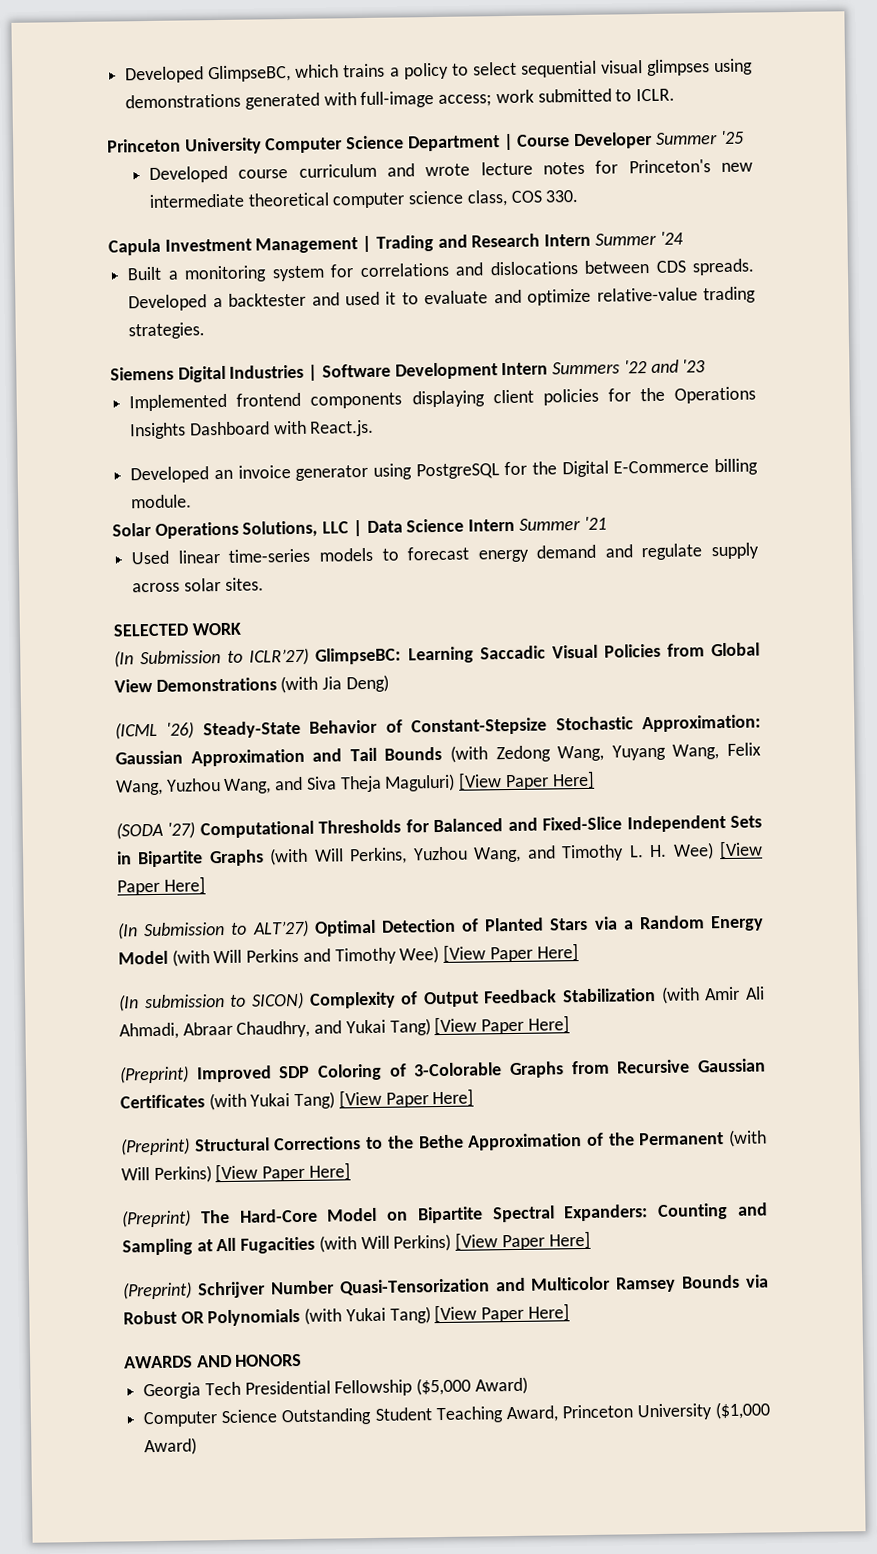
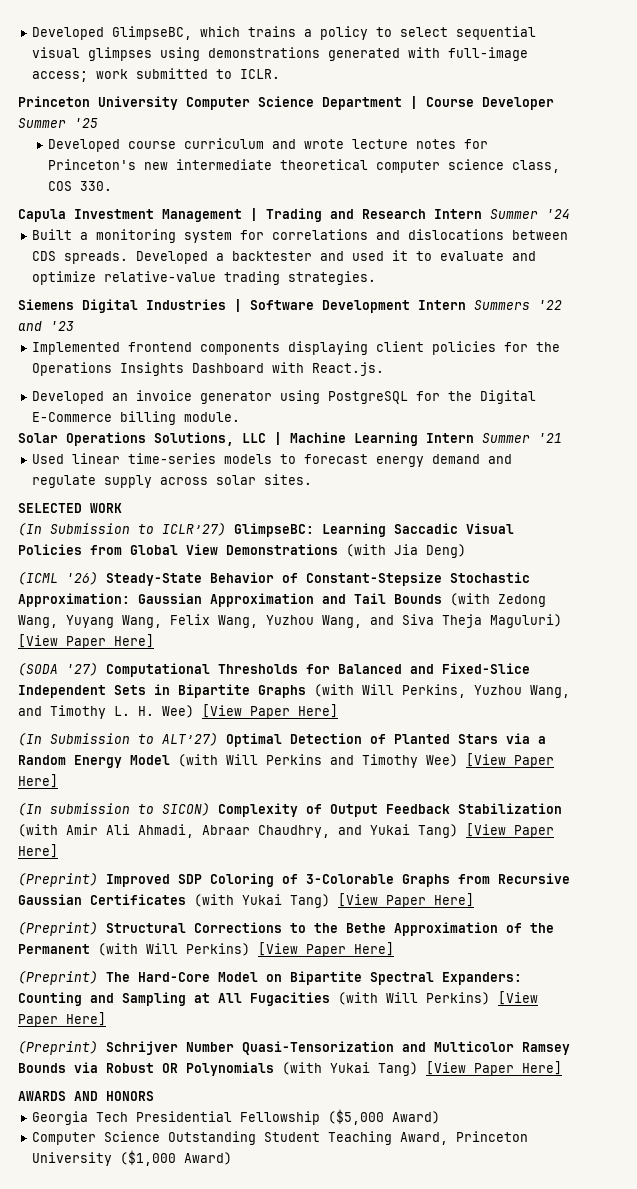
[366,518,465,533] Data Science -> [290,432,418,446] Machine Learning

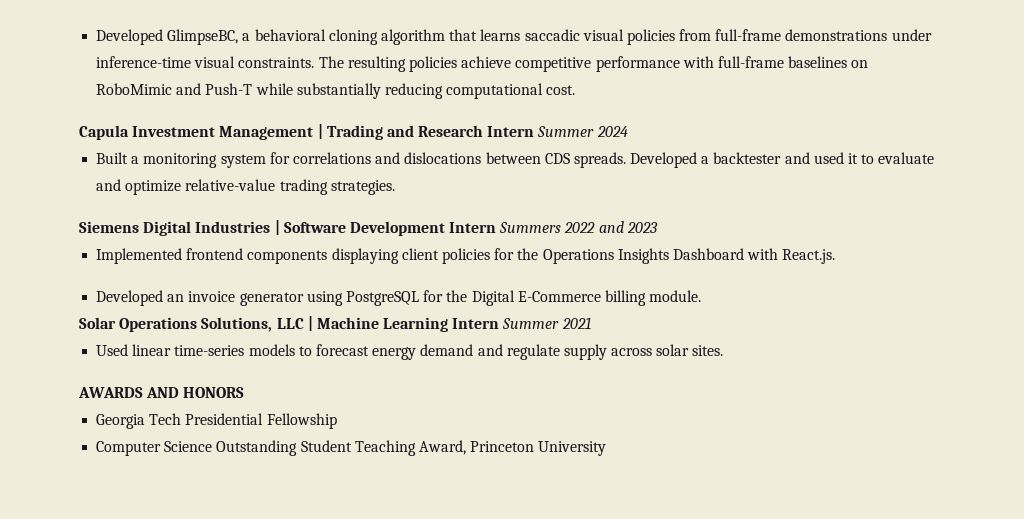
[200,26,537,40] [32,47,529,61] [32,68,281,82] [18,96,554,110] [18,118,98,128] [48,138,489,152] [48,159,561,173] [48,181,113,191] which trains a policy to select sequential visual glimpses using demonstrations generated with full-image access; work submitted to ICLR. // Princeton University Computer Science Department | Course Developer Summer '25 // Developed course curriculum and wrote lecture notes for Princeton's new intermediate theoretical computer science class, COS 330. -> [242,29,932,45] [96,56,869,72] [96,83,576,99] a behavioral cloning algorithm that learns saccadic visual policies from full-frame demonstrations under inference-time visual constraints. The resulting policies achieve competitive performance with full-frame baselines on RoboMimic and Push-T while substantially reducing computational cost.
[546,209,570,219] '24 -> [596,126,628,137] 2024
[538,300,562,310] [18,321,74,331] '22 and '23 -> [564,221,658,233] 2022 and 2023
[538,433,562,443] '21 -> [561,317,591,329] 2021
[18,503,122,513] [18,523,514,537] [18,544,466,558] [18,572,530,586] [18,593,546,607] [18,614,562,628] [18,634,154,649] [18,663,530,677] [18,684,570,698] [18,704,338,719] [18,733,546,747] [18,753,554,768] [18,774,58,788] [18,803,562,817] [18,823,554,838] [18,844,58,858] [18,873,570,887] [18,893,474,908] [18,922,554,936] [18,942,394,957] [18,971,522,985] [18,991,538,1006] [18,1012,106,1027] [18,1041,570,1055] [18,1061,562,1076] // SELECTED WORK // (In Submission to ICLR’27) GlimpseBC: Learning Saccadic Visual Policies from Global View Demonstrations (with Jia Deng) // (ICML '26) Steady-State Behavior of Constant-Stepsize Stochastic Approximation: Gaussian Approximation and Tail Bounds (with Zedong Wang, Yuyang Wang, Felix Wang, Yuzhou Wang, and Siva Theja Maguluri) [View Paper Here] // (SODA '27) Computational Thresholds for Balanced and Fixed-Slice Independent Sets in Bipartite Graphs (with Will Perkins, Yuzhou Wang, and Timothy L. H. Wee) [View Paper Here] // (In Submission to ALT’27) Optimal Detection of Planted Stars via a Random Energy Model (with Will Perkins and Timothy Wee) [View Paper Here] // (In submission to SICON) Complexity of Output Feedback Stabilization (with Amir Ali Ahmadi, Abraar Chaudhry, and Yukai Tang) [View Paper Here] // (Preprint) Improved SDP Coloring of 3-Colorable Graphs from Recursive Gaussian Certificates (with Yukai Tang) [View Paper Here] // (Preprint) Structural Corrections to the Bethe Approximation of the Permanent (with Will Perkins) [View Paper Here] // (Preprint) The Hard-Core Model on Bipartite Spectral Expanders: Counting and Sampling at All Fugacities (with Will Perkins) [View Paper Here] // (Preprint) Schrijver Number Quasi-Tensorization and Multicolor Ramsey Bounds via Robust OR Polynomials (with Yukai Tang) [View Paper Here] -> (724, 350) none
[328,1109,441,1125] ($5,000 Award) -> (337, 421) none
[120,1150,233,1166] ($1,000 Award) -> (607, 448) none

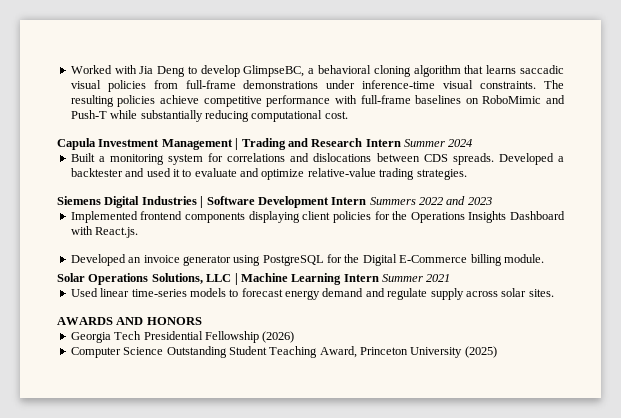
[96,29,164,45] Developed -> [70,65,240,77] Worked with Jia Deng to develop
(337, 421) none -> [262,331,295,343] (2026)
(607, 448) none -> [464,346,497,358] (2025)

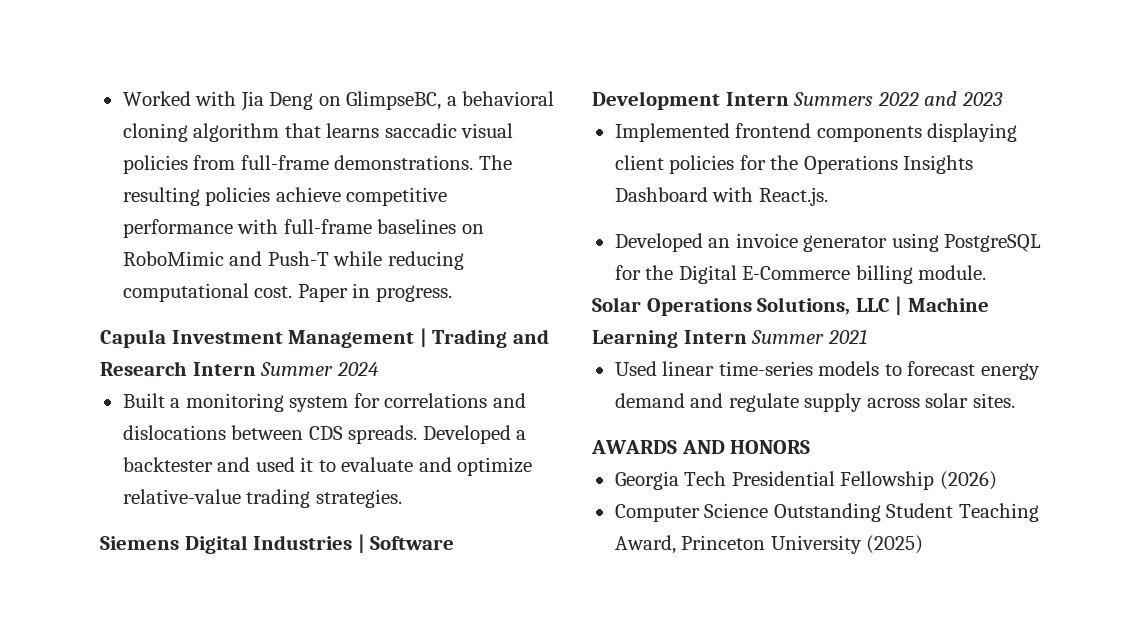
[187,65,240,77] to develop -> [318,96,341,106] on
[243,80,537,89] demonstrations under inference-time visual constraints. -> [334,155,474,170] demonstrations.
[140,110,203,122] substantially -> (383, 258) none
(348, 115) none -> [297,283,452,302] Paper in progress.

